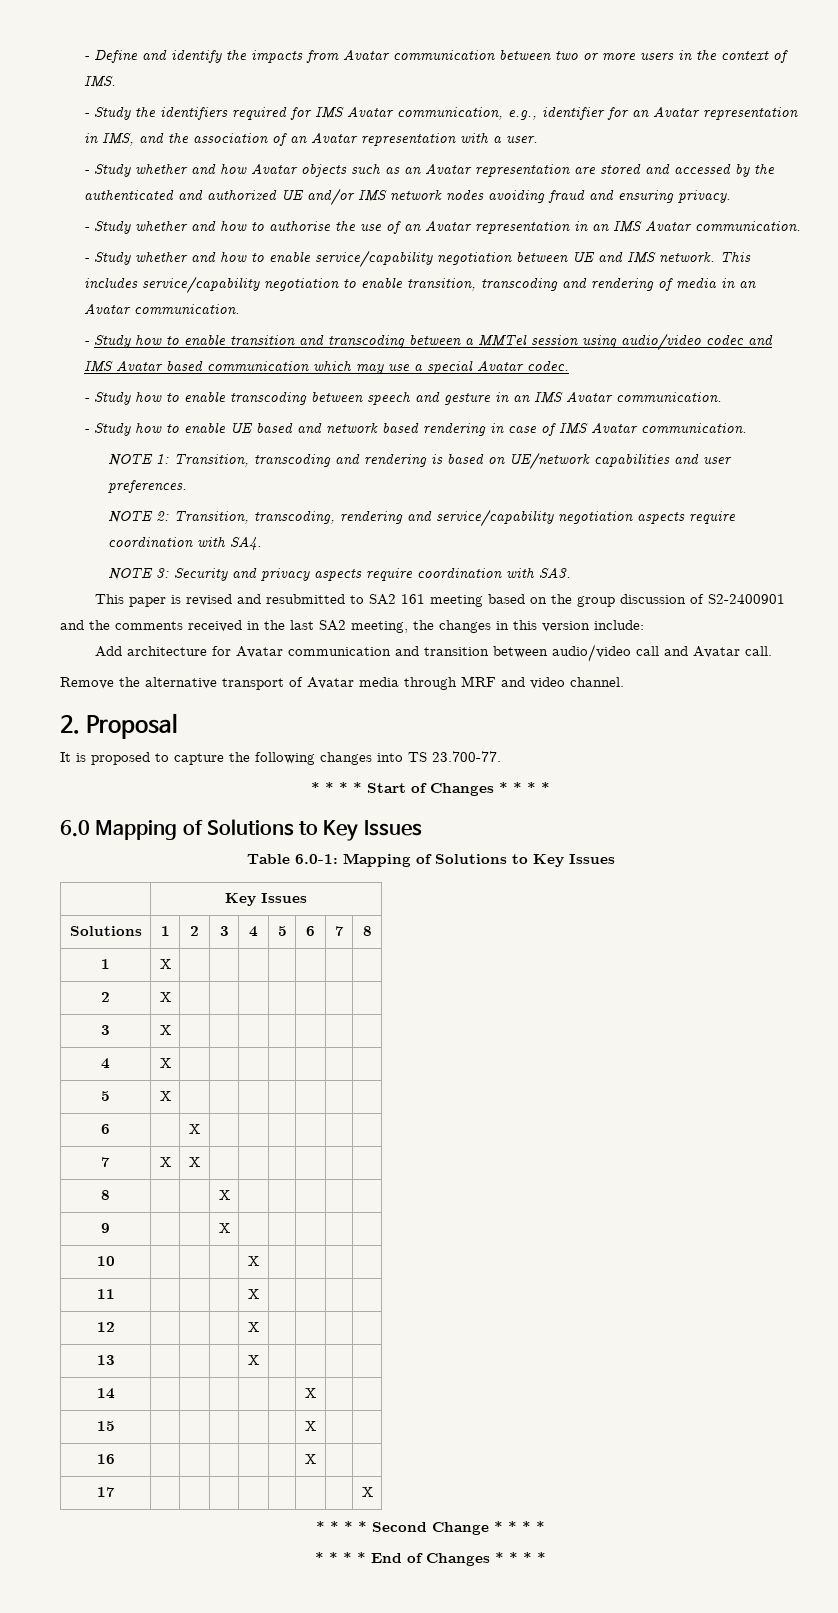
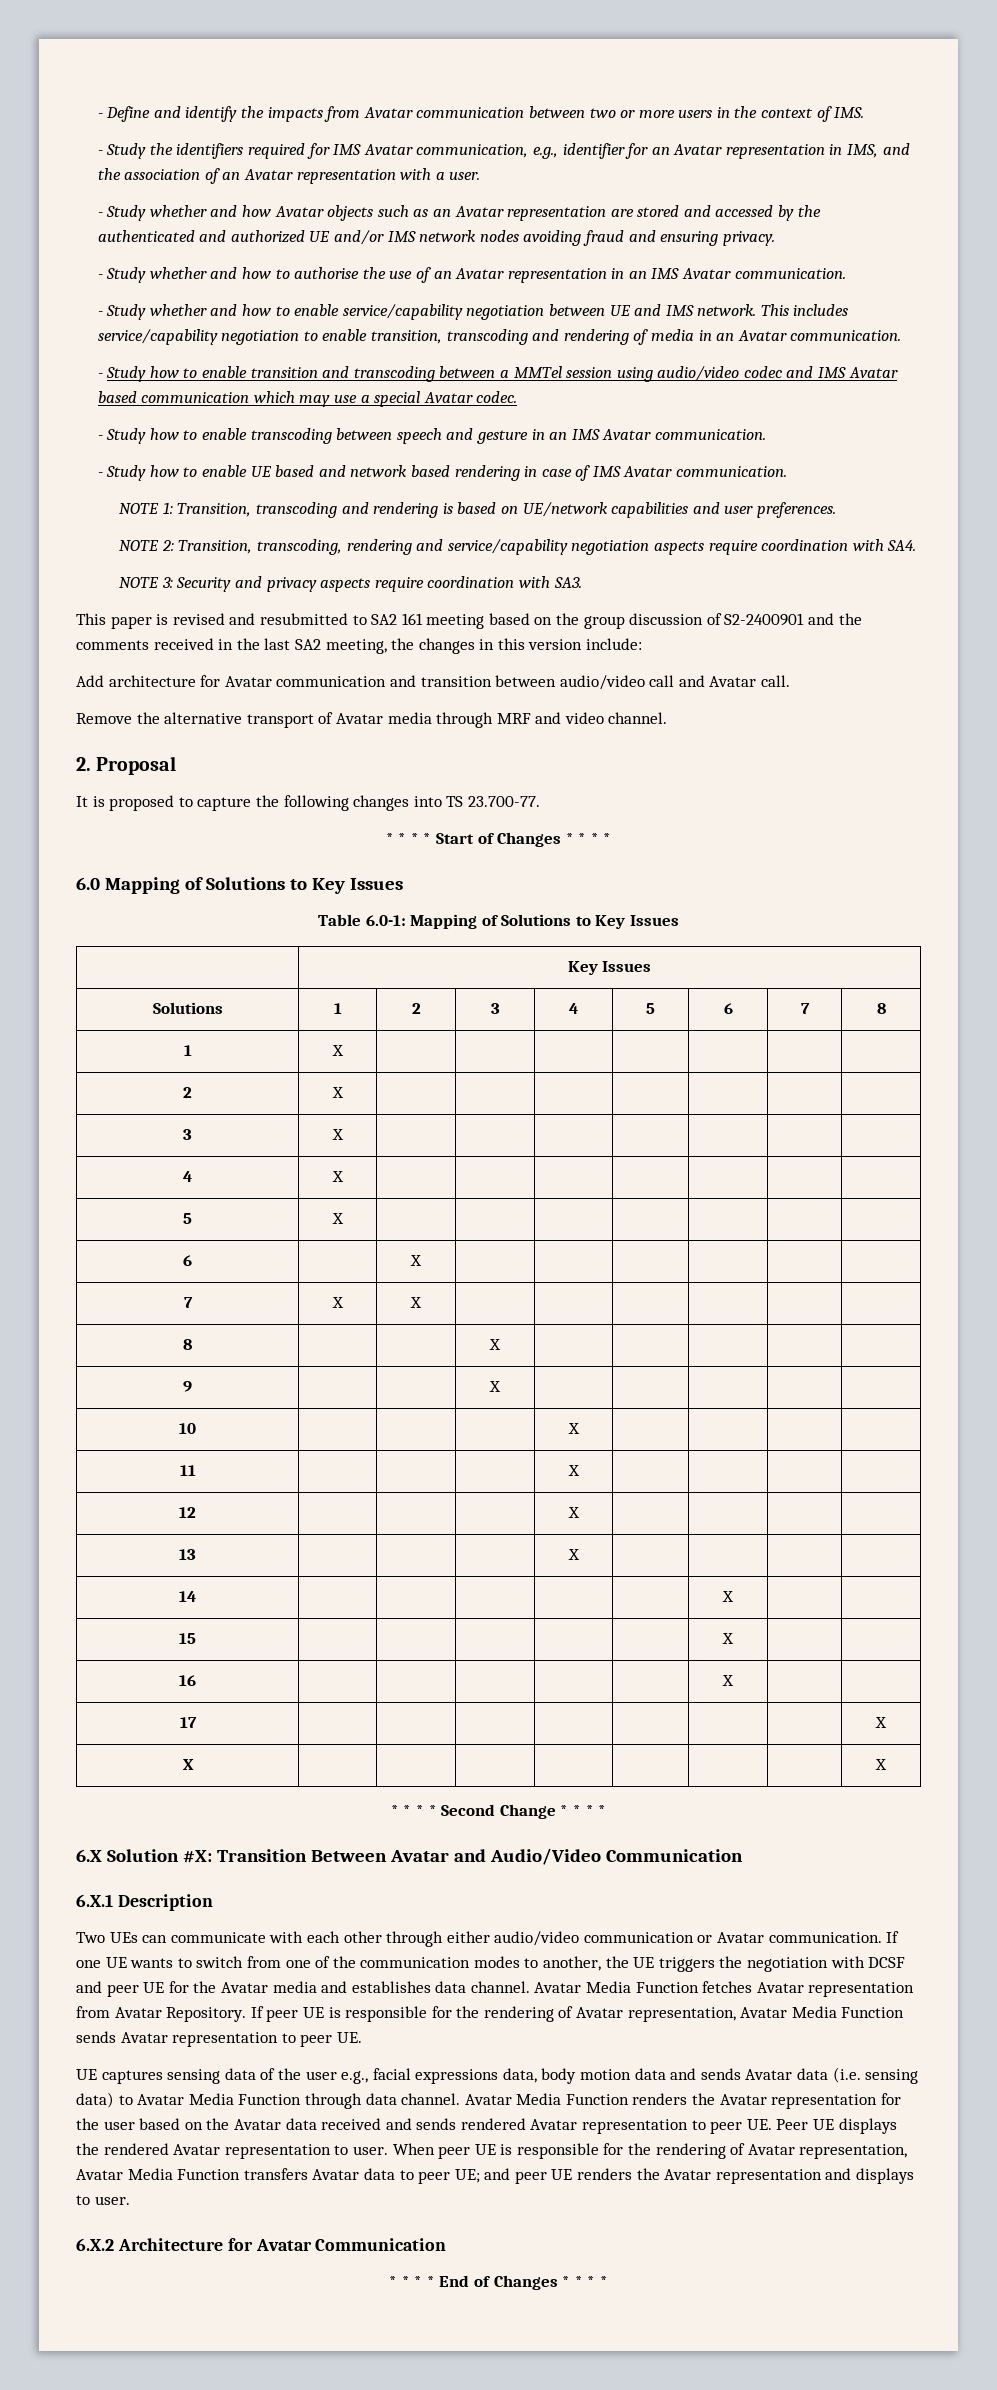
(373, 1492) none -> [182,1759,194,1770] [875,1759,887,1770] // X | | | | | | | | X
(545, 1526) none -> [76,1848,743,1865] [76,1894,213,1911] [76,1931,900,1947] [76,1956,906,1972] [76,1981,915,1997] [76,2006,905,2022] [76,2031,362,2047] [76,2067,919,2084] [76,2092,901,2109] [76,2118,897,2134] [76,2143,908,2159] [76,2168,915,2184] [76,2195,130,2205] [76,2238,447,2251] // 6.X Solution #X: Transition Between Avatar and Audio/Video Communication // 6.X.1 Description // Two UEs can communicate with each other through either audio/video communication or Avatar communication. If one UE wants to switch from one of the communication modes to another, the UE triggers the negotiation with DCSF and peer UE for the Avatar media and establishes data channel. Avatar Media Function fetches Avatar representation from Avatar Repository. If peer UE is responsible for the rendering of Avatar representation, Avatar Media Function sends Avatar representation to peer UE. // UE captures sensing data of the user e.g., facial expressions data, body motion data and sends Avatar data (i.e. sensing data) to Avatar Media Function through data channel. Avatar Media Function renders the Avatar representation for the user based on the Avatar data received and sends rendered Avatar representation to peer UE. Peer UE displays the rendered Avatar representation to user. When peer UE is responsible for the rendering of Avatar representation, Avatar Media Function transfers Avatar data to peer UE; and peer UE renders the Avatar representation and displays to user. // 6.X.2 Architecture for Avatar Communication

